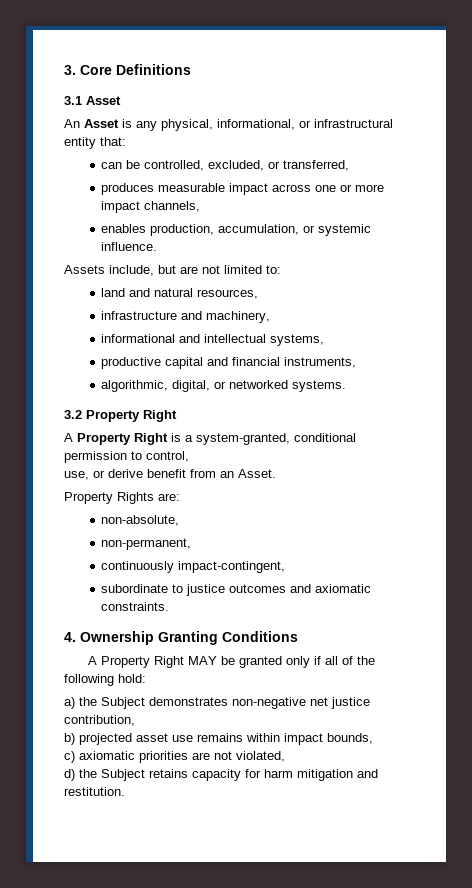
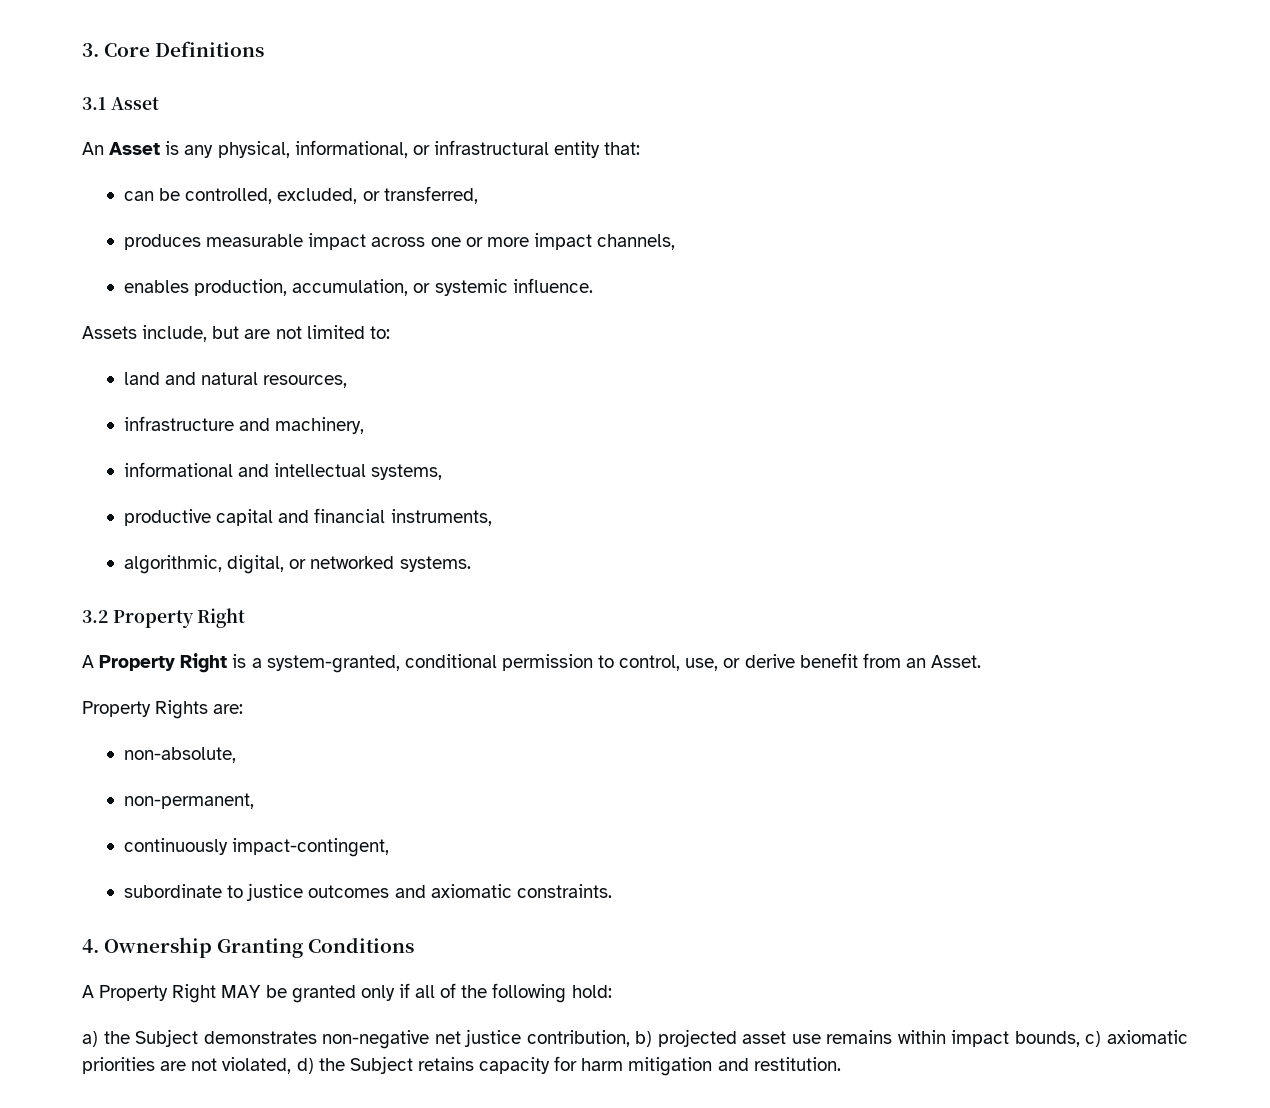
(189, 456) // -> (681, 663) none
(135, 720) // -> (630, 1038) none
(373, 738) // -> (1080, 1039) none
(285, 756) // -> (292, 1065) none

